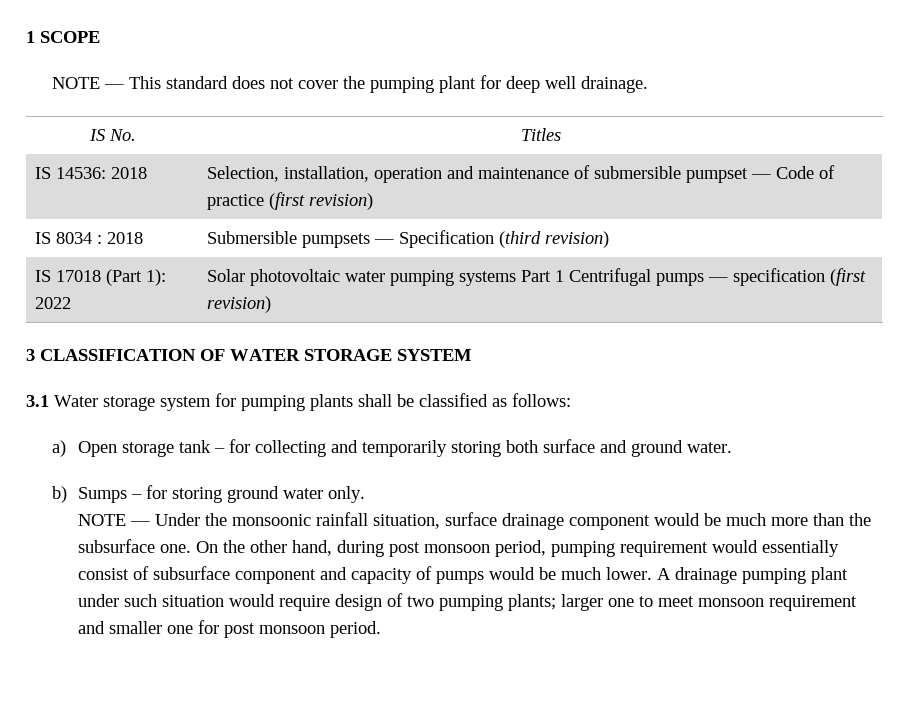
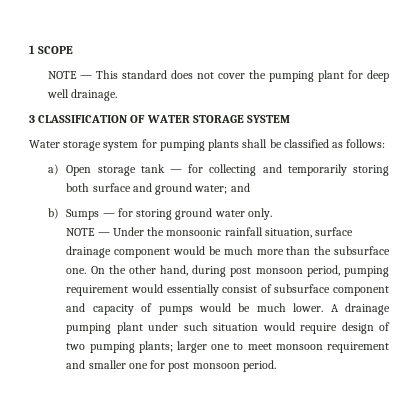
[88,129,136,141] [520,128,561,141] [35,167,148,179] [207,165,836,183] [207,192,374,210] [35,232,144,244] [207,230,610,248] [35,269,167,286] [35,297,72,309] [207,268,867,286] [207,296,272,313] // IS No. | Titles // IS 14536: 2018 | Selection, installation, operation and maintenance of submersible pumpset — Code of practice (first revision) // IS 8034 : 2018 | Submersible pumpsets — Specification (third revision) // IS 17018 (Part 1): 2022 | Solar photovoltaic water pumping systems Part 1 Centrifugal pumps — specification (first revision) -> (117, 95) none
[26,395,49,407] 3.1 -> (291, 119) none
[213,448,225,453] – -> [170,169,183,173] —
[686,442,732,453] water. -> [194,183,250,194] water; and
[130,494,142,499] – -> [102,213,115,217] —

